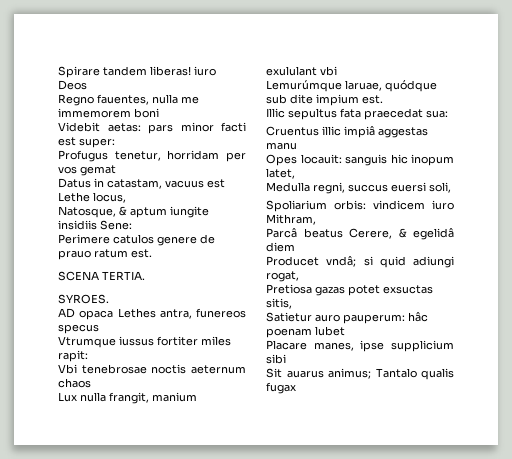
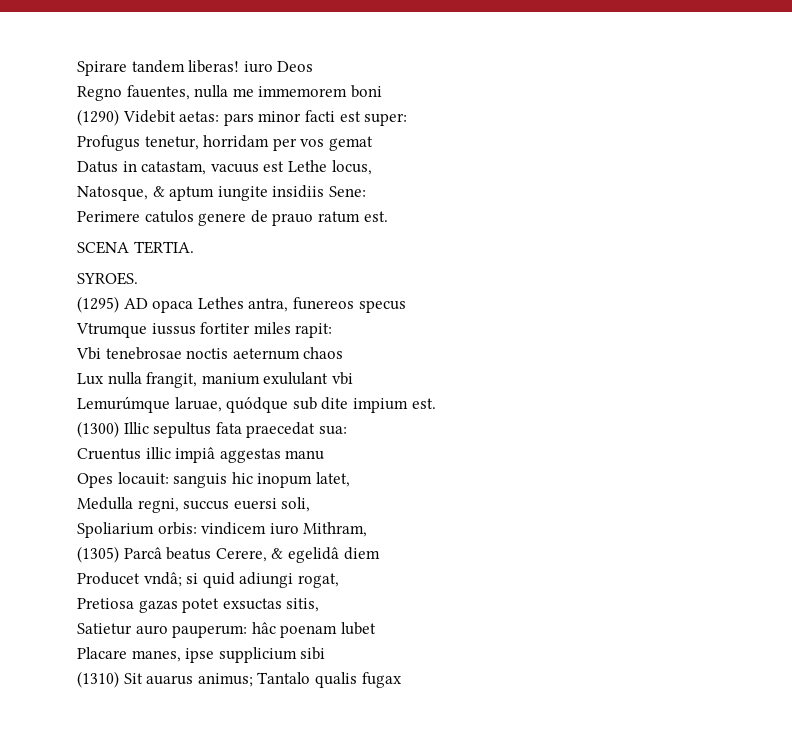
(159, 113) none -> [77,109,119,126] (1290)
(109, 299) none -> [77,296,119,313] (1295)
(383, 99) none -> [77,421,119,438] (1300)
(316, 219) none -> [77,546,119,563] (1305)
(286, 359) none -> [77,671,119,688] (1310)

